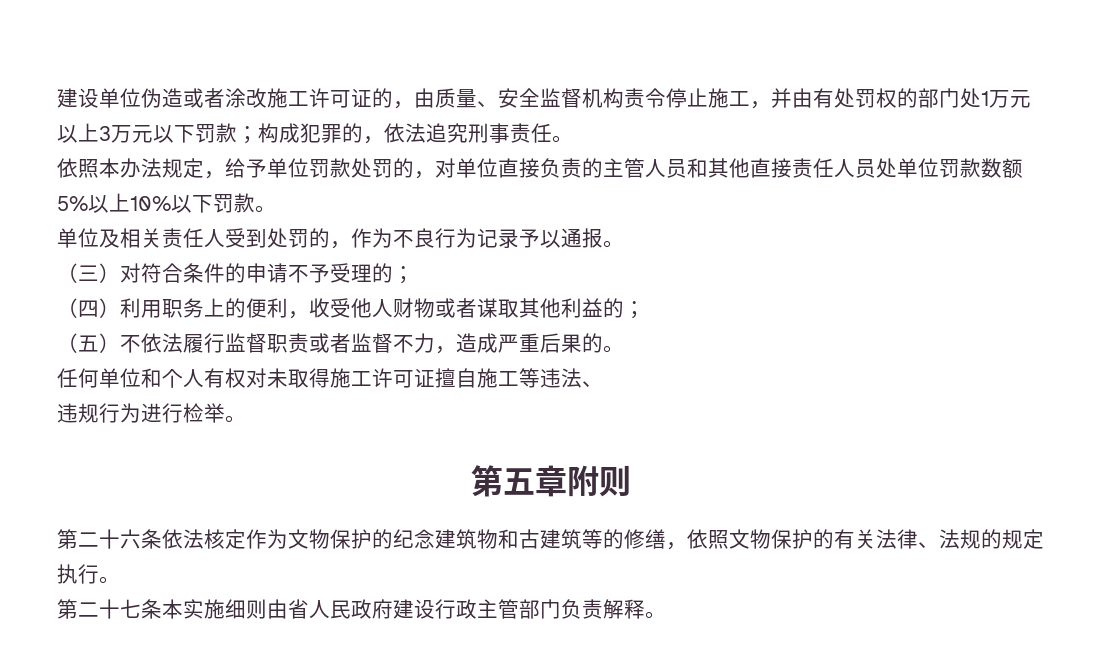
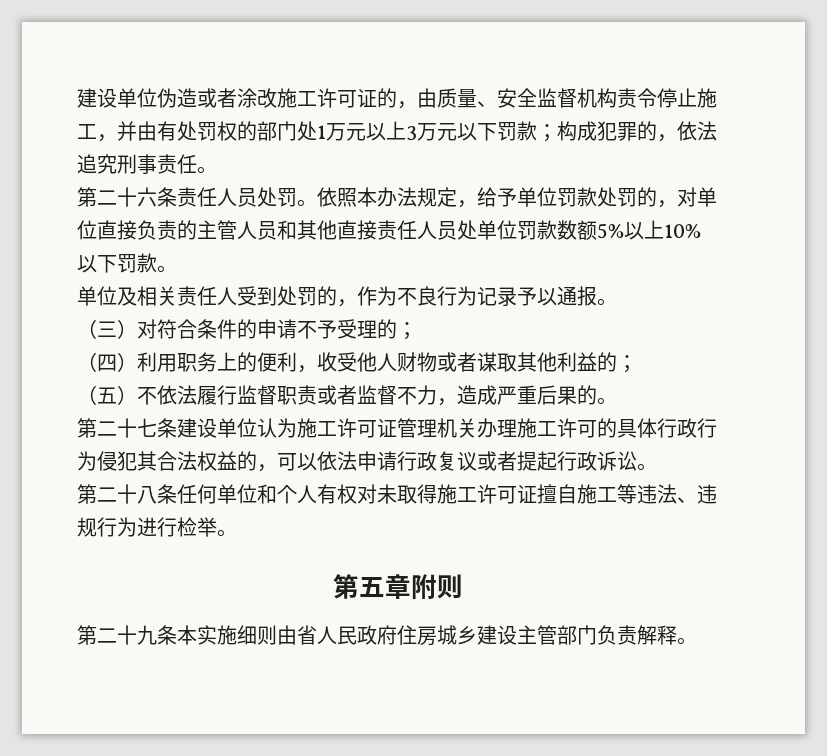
(573, 139) none -> [77,187,317,207] 第二十六条责任人员处罚。
(624, 349) none -> [77,418,717,438] [77,451,657,472] [77,484,177,504] 第二十七条建设单位认为施工许可证管理机关办理施工许可的具体行政行为侵犯其合法权益的，可以依法申请行政复议或者提起行政诉讼。 // 第二十八条
(603, 384) // -> (697, 500) none
[120,529,1044,550] [57,564,120,584] [57,599,141,619] 六条依法核定作为文物保护的纪念建筑物和古建筑等的修缮，依照文物保护的有关法律、法规的规定执行。 // 第二十七 -> [137,625,157,645] 九
[393,599,477,619] 建设行政 -> [397,625,517,646] 住房城乡建设

